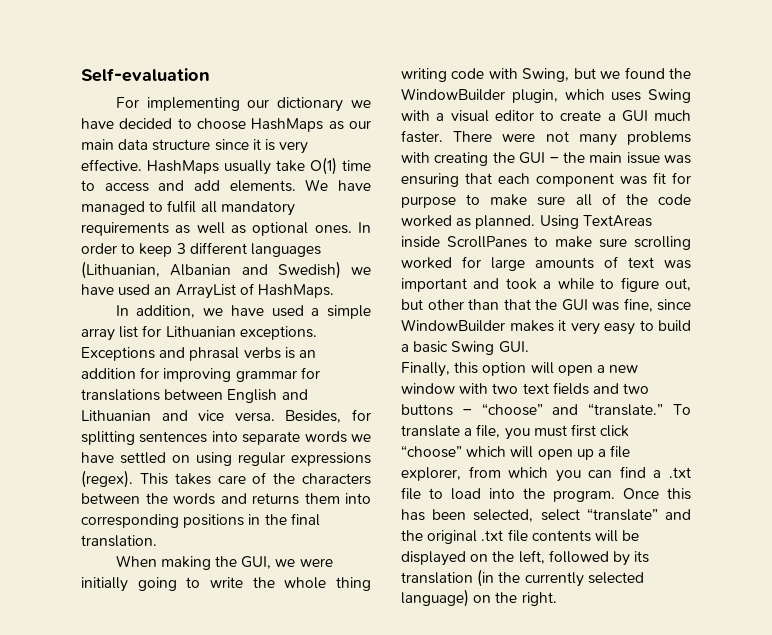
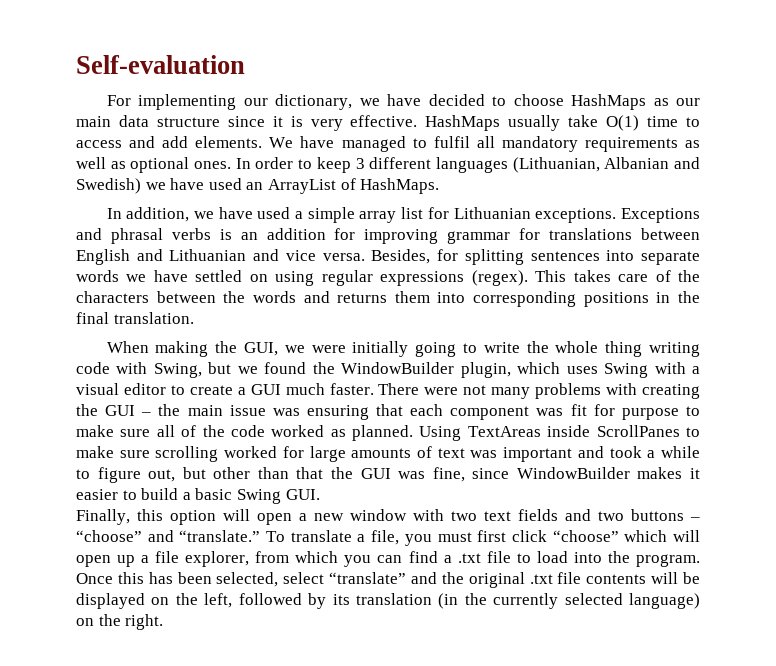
[277,97,344,112] dictionary -> [275,94,353,110] dictionary,
[570,322,635,335] very easy -> [76,489,118,500] easier

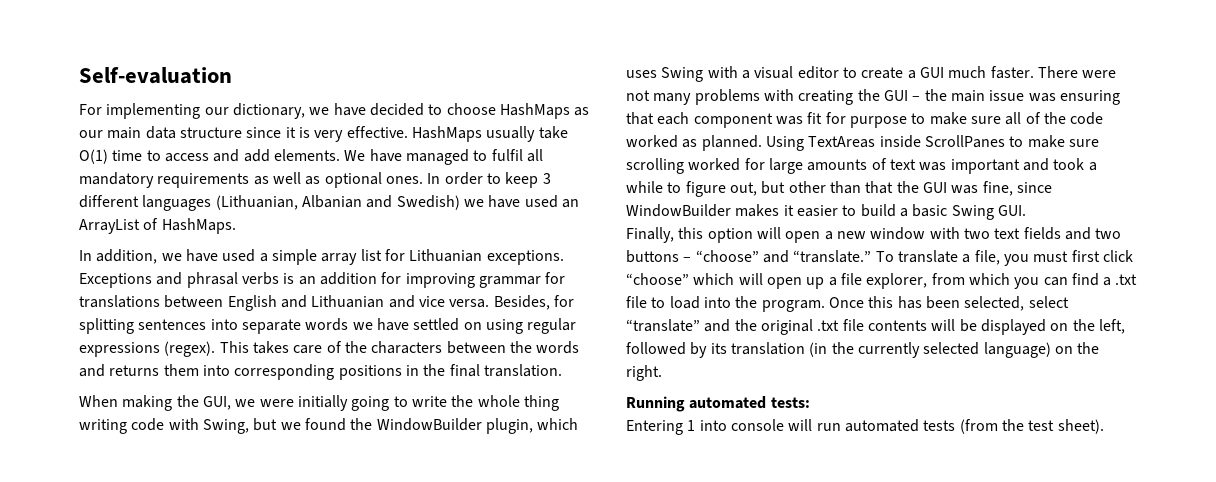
(164, 622) none -> [626,396,810,412] [626,419,1104,435] // Running automated tests: // Entering 1 into console will run automated tests (from the test sheet).

